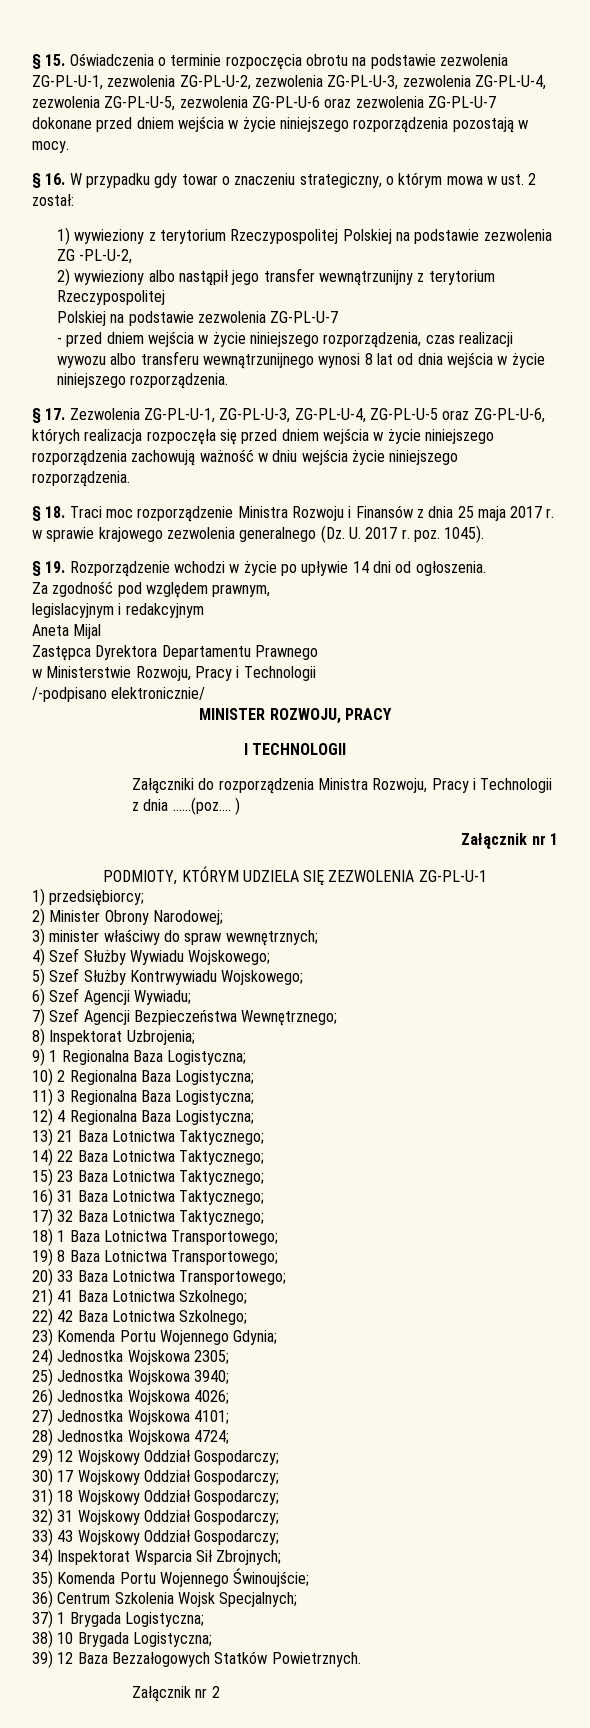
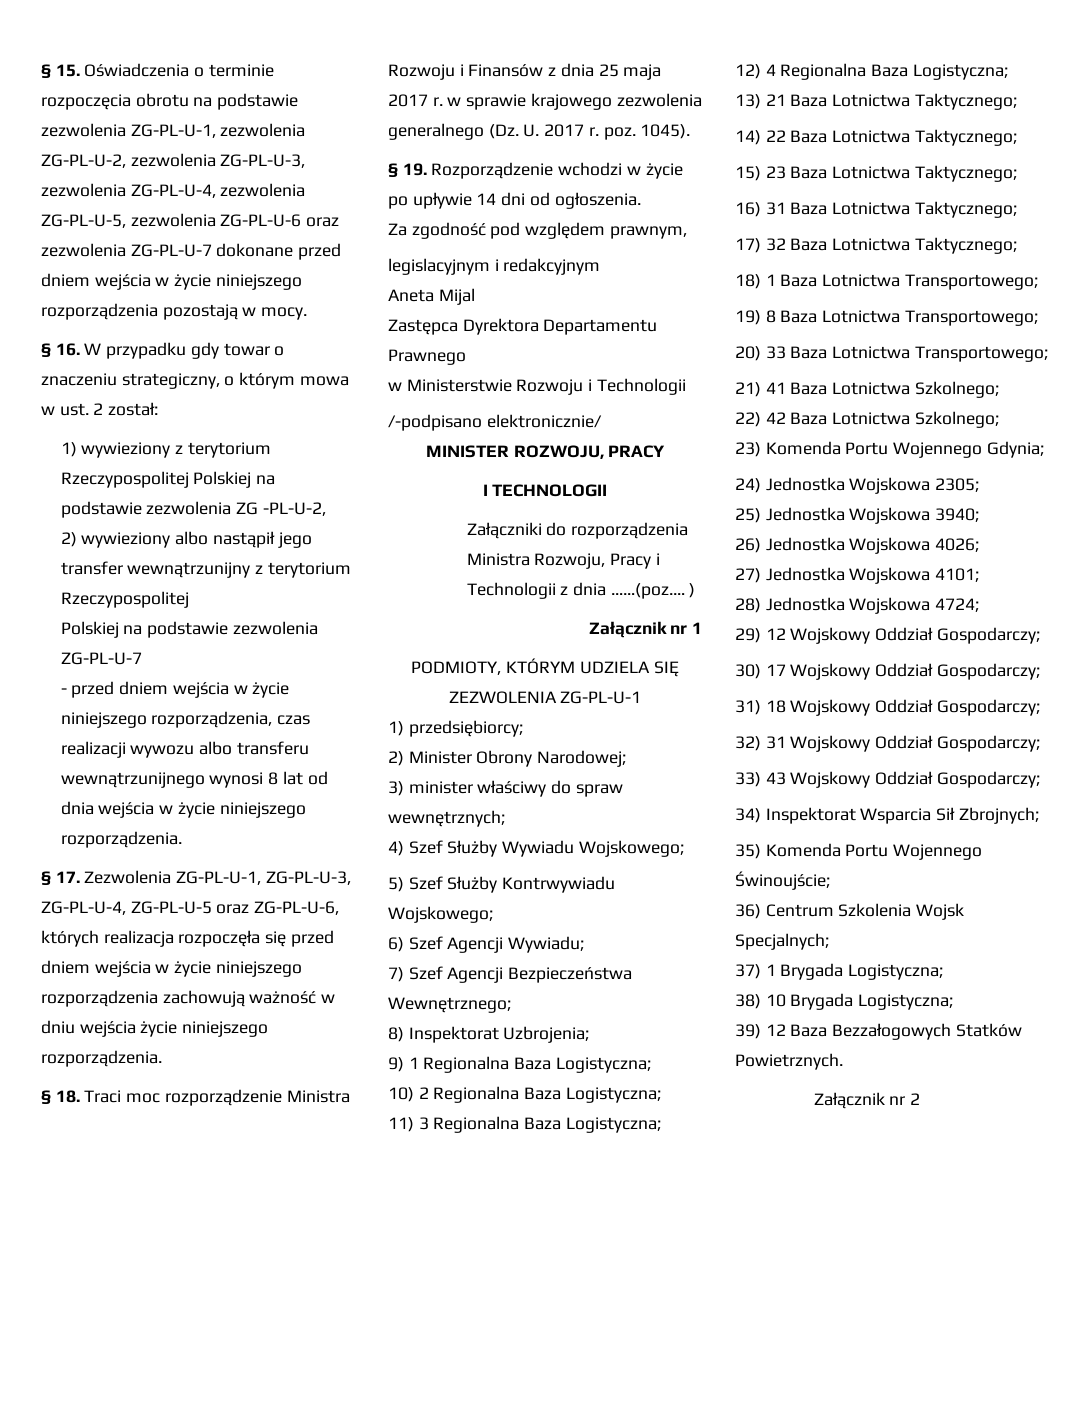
[135,666,232,681] Rozwoju, Pracy -> [516,379,584,395] Rozwoju

